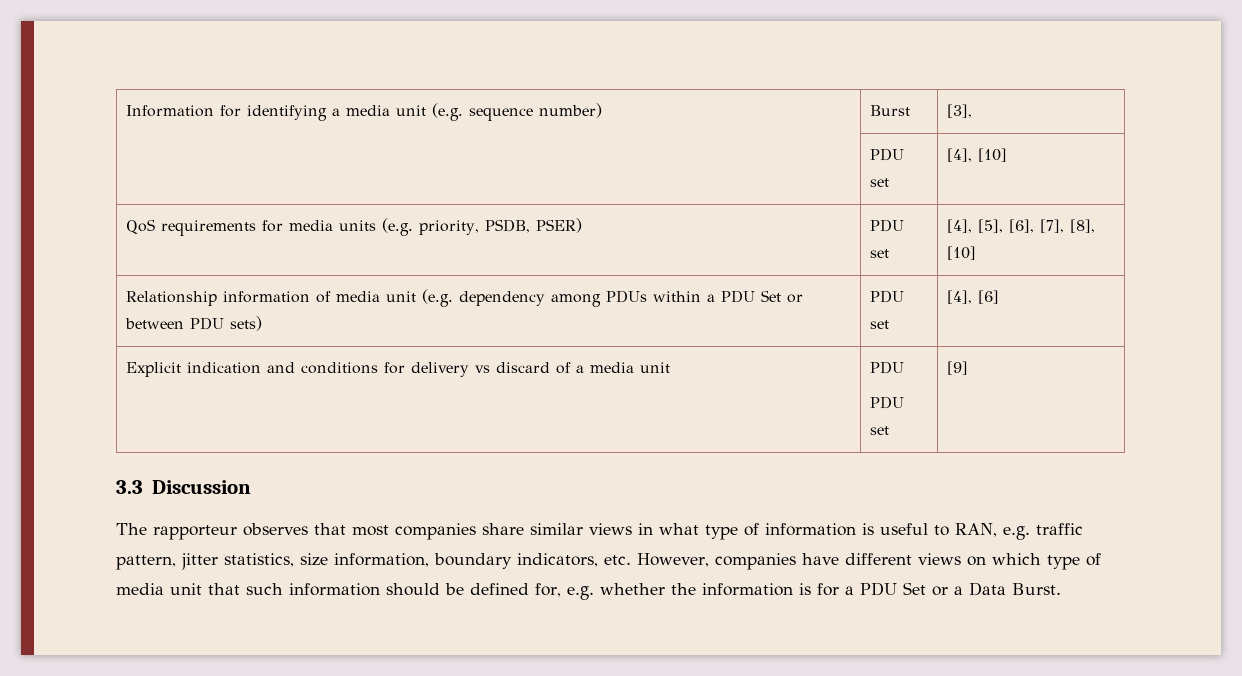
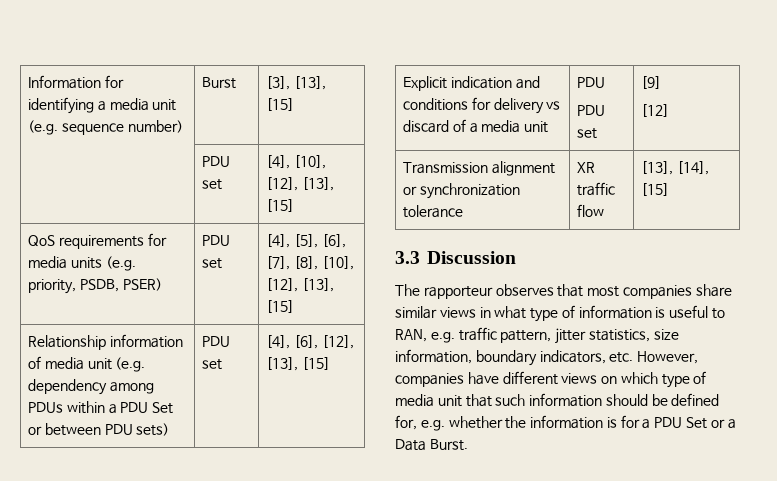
[870,148,905,161] [870,178,890,187] [947,148,1008,162] // | PDU set | [4], [10] -> [293,76,326,90] [265,98,294,111] [201,156,230,167] [201,179,222,190] [265,155,326,169] [265,177,334,191] [265,199,294,212] [13], [15] // | PDU set | [4], [10], [12], [13], [15]
[947,246,977,260] [10] -> [321,256,354,270] [265,278,334,292] [265,300,294,313] [10], [12], [13], [15]
[978,290,1000,304] [6] -> [293,335,354,349] [265,357,330,371] [6], [12], [13], [15]
(969, 368) none -> [640,104,669,117] [402,161,555,176] [402,183,520,199] [402,205,463,218] [576,162,595,173] [576,182,615,196] [576,204,604,217] [640,161,709,175] [640,183,669,196] // [12] // Transmission alignment or synchronization tolerance | XR traffic flow | [13], [14], [15]

